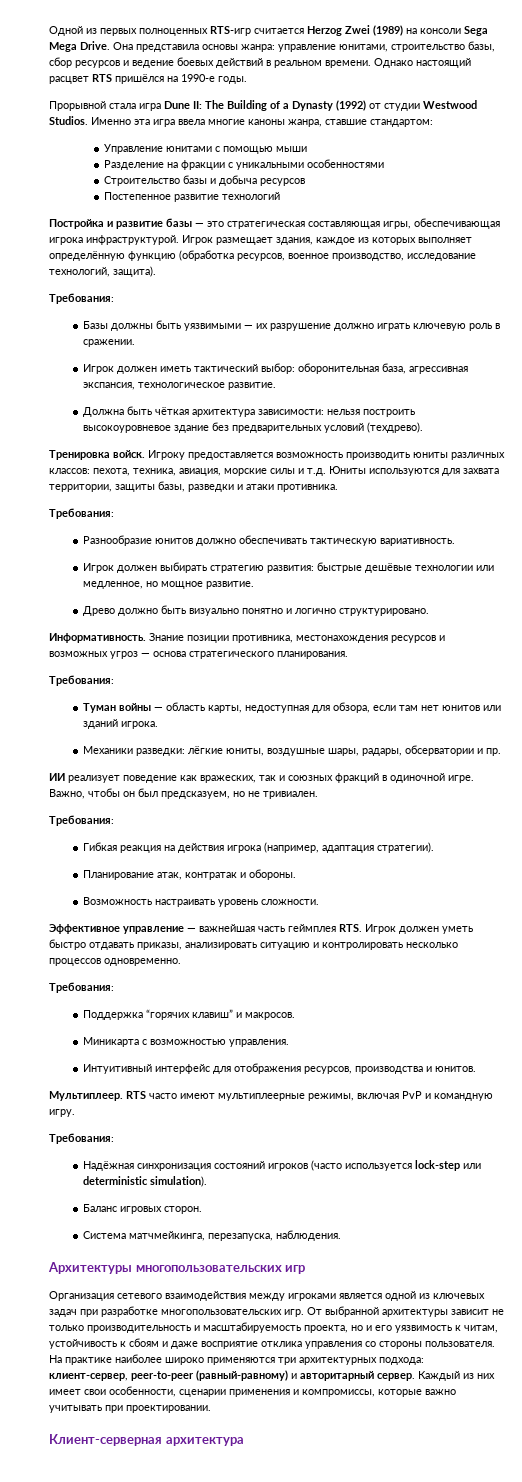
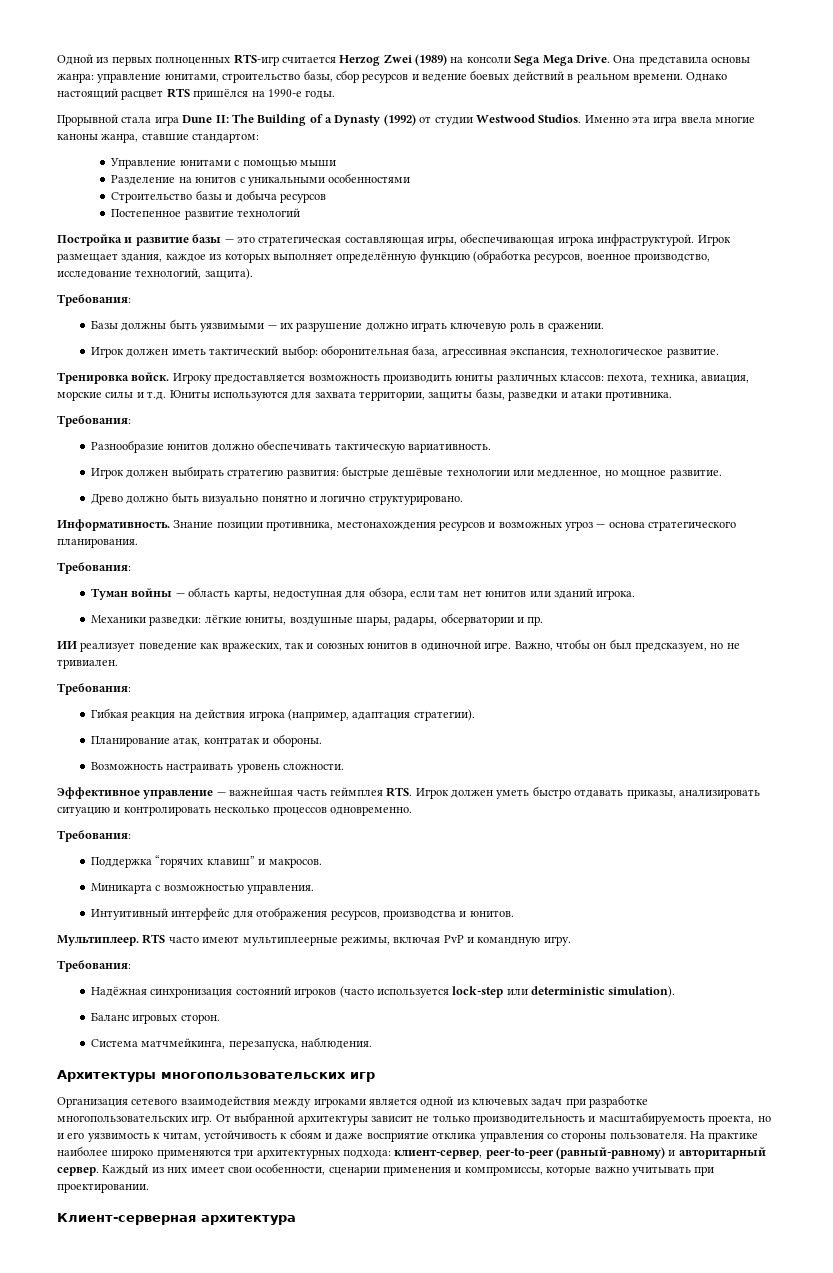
[181,160,226,170] фракции -> [195,176,237,183] юнитов
[82,406,415,417] [82,422,423,433] // Должна быть чёткая архитектура зависимости: нельзя построить высокоуровневое здание без предварительных условий (техдрево). -> (719, 353) none
[335,773,379,783] фракций -> [367,642,408,649] юнитов

